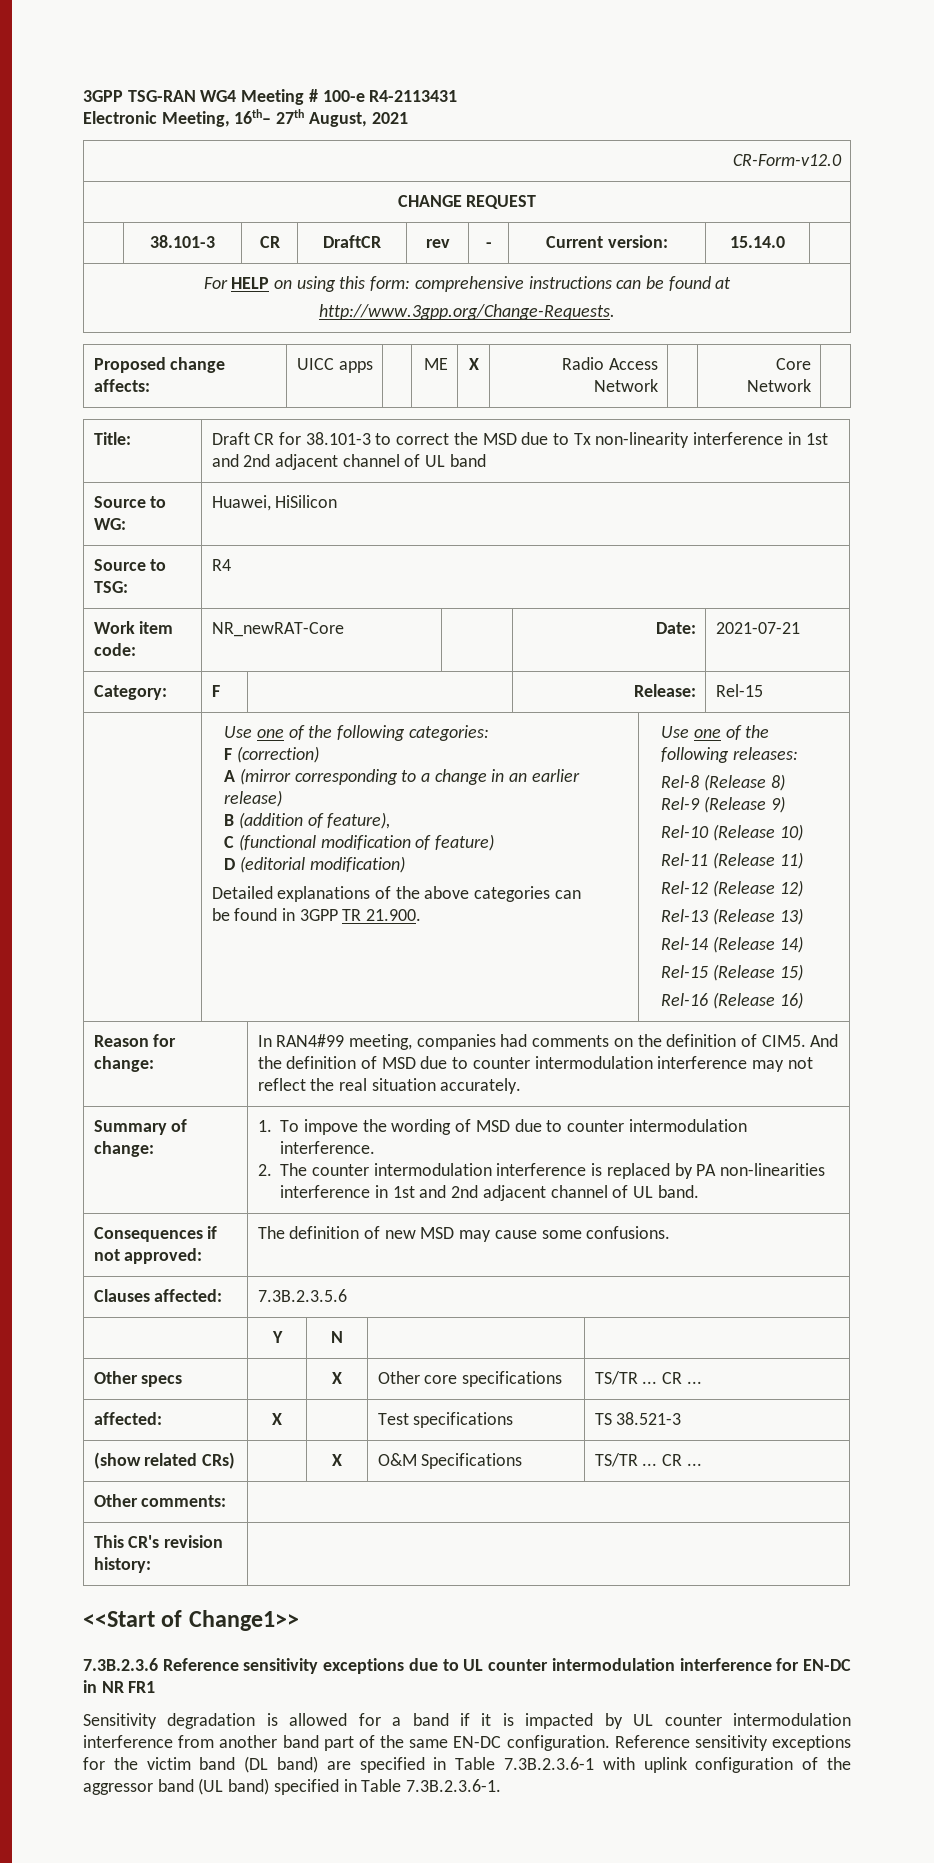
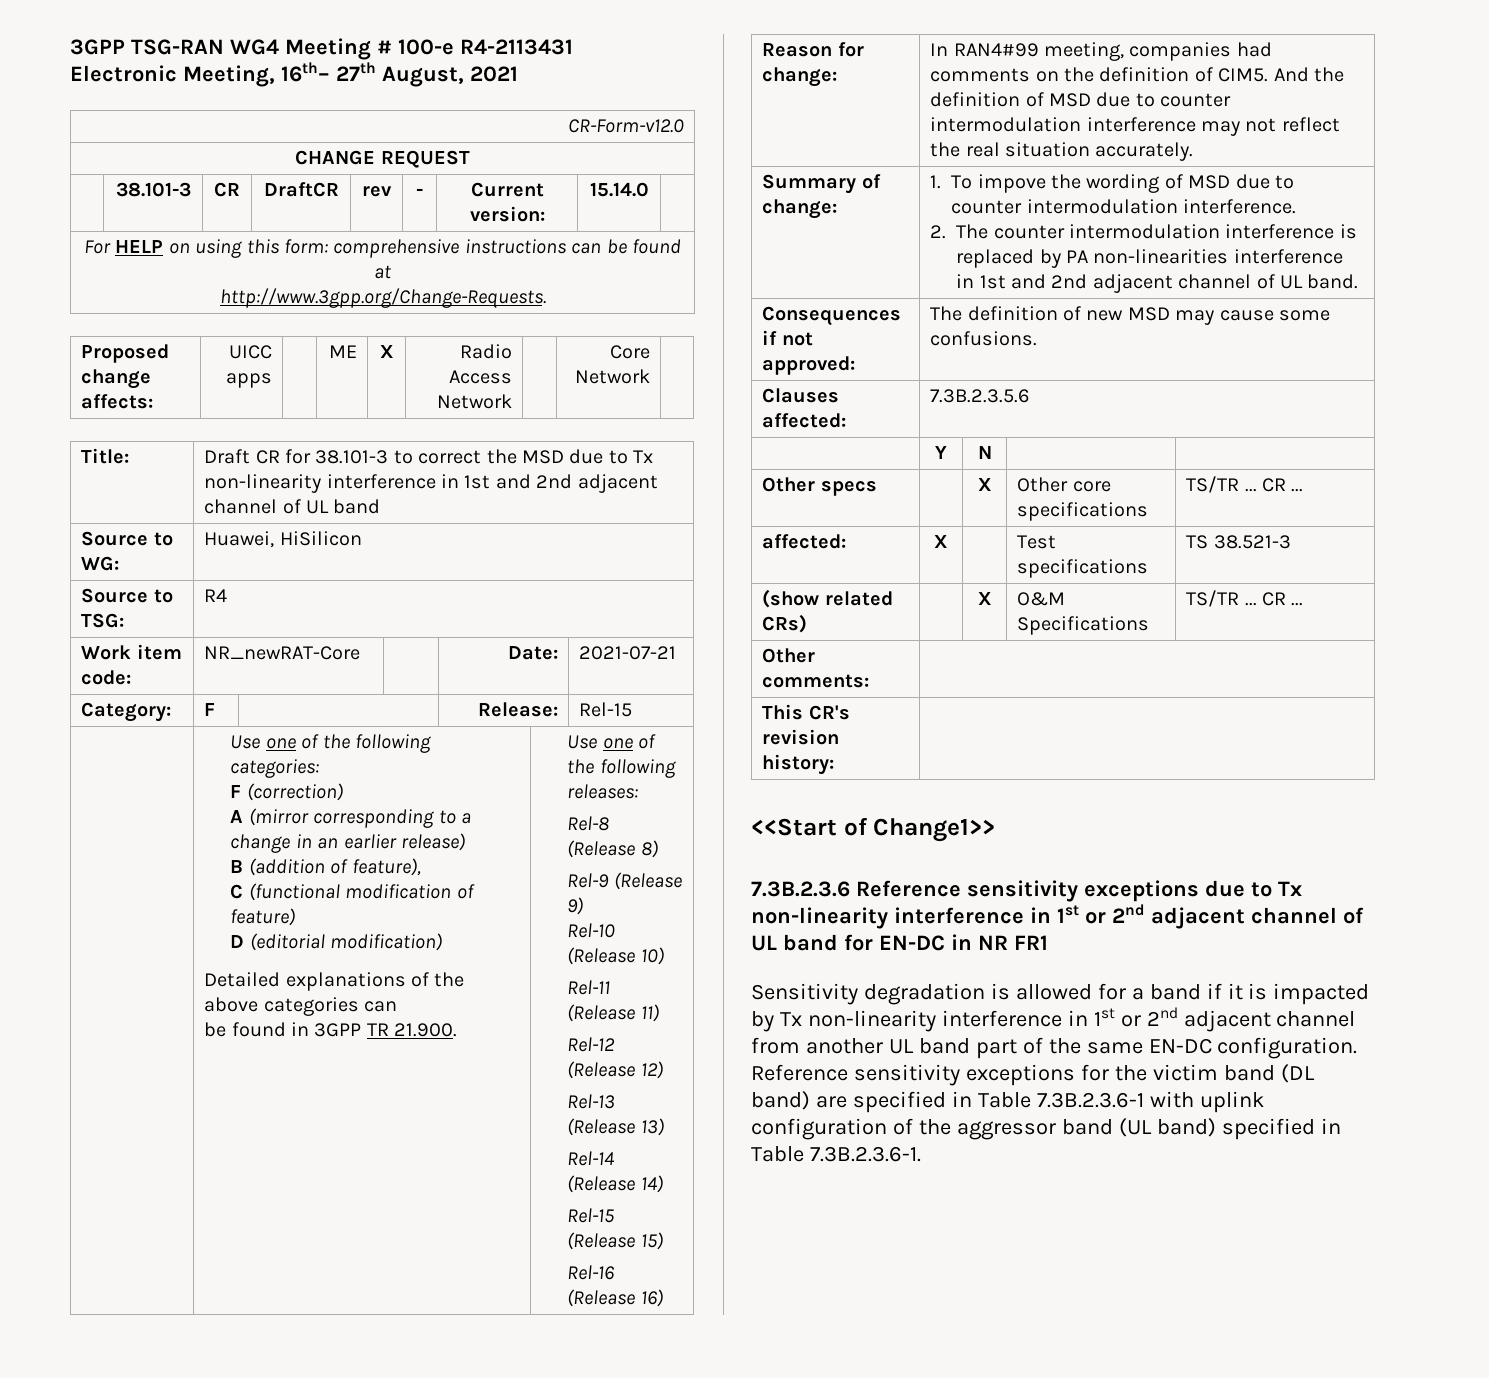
[463,1658,772,1671] UL counter intermodulation interference -> [1278,881,1302,896] [751,904,1364,929] [751,934,838,951] Tx non-linearity interference in 1st or 2nd adjacent channel of UL band
[633,1713,852,1726] [83,1735,173,1748] UL counter intermodulation interference -> [779,1007,1356,1032] Tx non-linearity interference in 1st or 2nd adjacent channel
(278, 1741) none -> [888,1039,914,1054] UL

